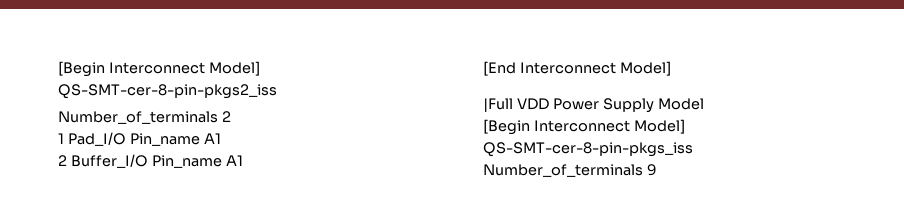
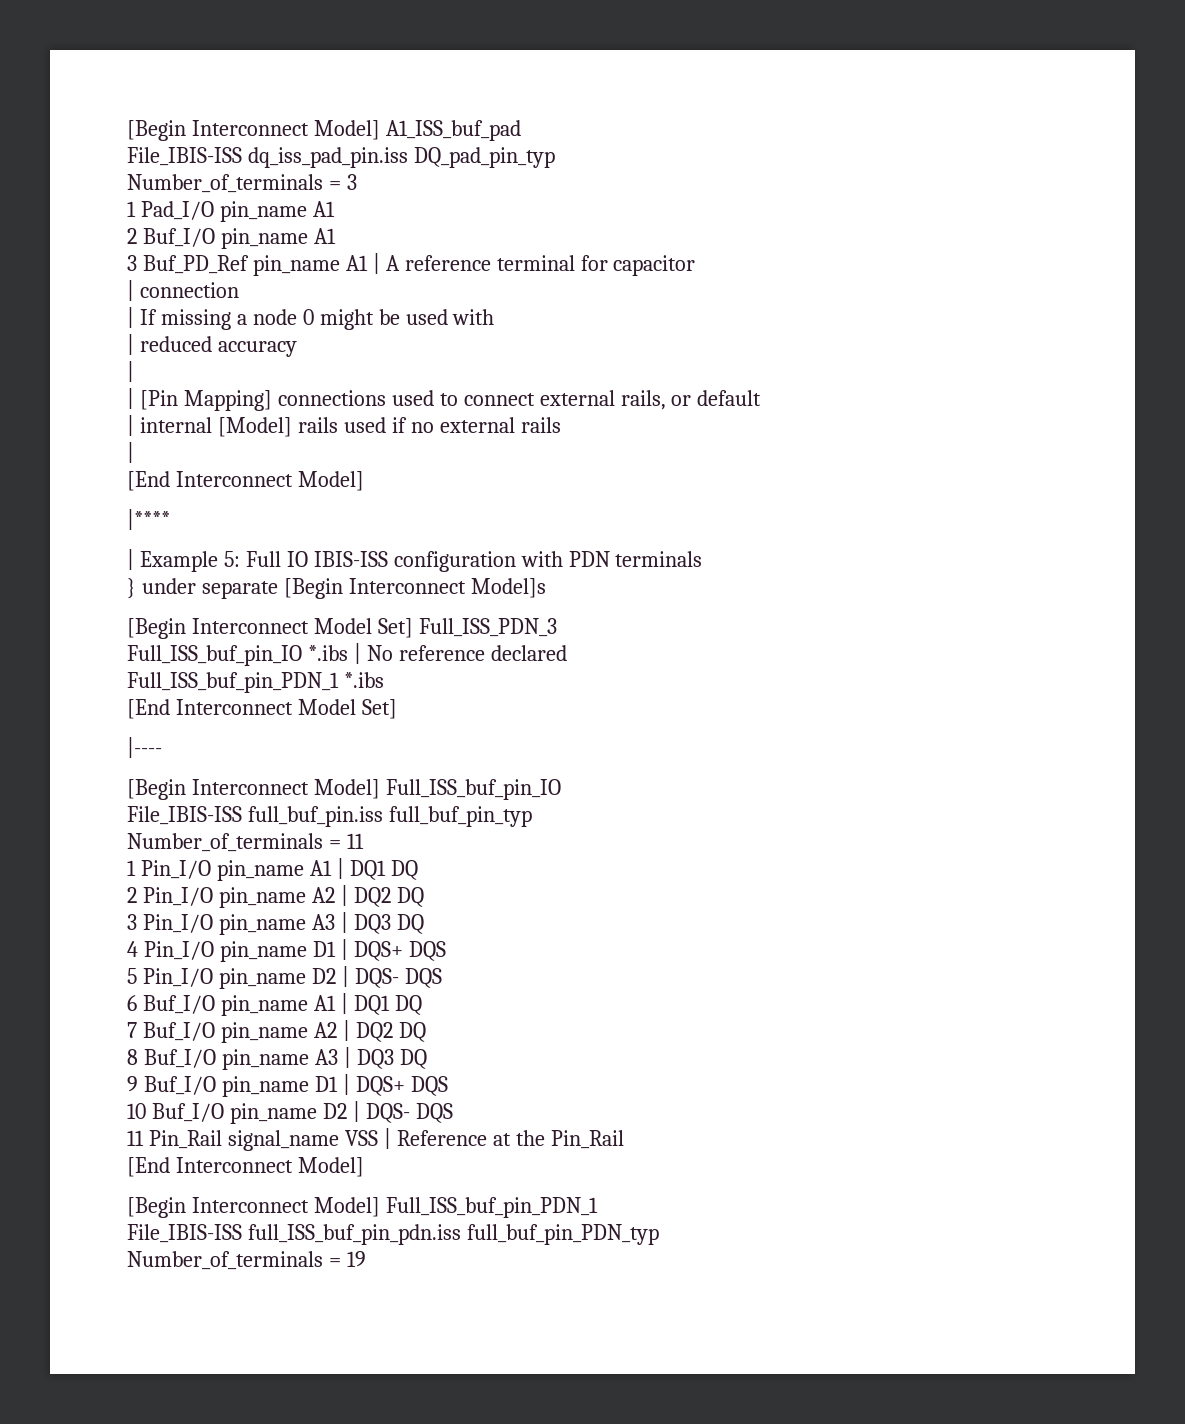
[58,61,260,77] [58,84,277,99] [58,111,231,124] [Begin Interconnect Model] QS-SMT-cer-8-pin-pkgs2_iss // Number_of_terminals 2 -> [127,120,521,141] [127,147,555,168] [127,174,357,193] [Begin Interconnect Model] A1_ISS_buf_pad // File_IBIS-ISS dq_iss_pad_pin.iss DQ_pad_pin_typ // Number_of_terminals = 3
[129,133,200,146] Pin_name -> [219,201,307,222] pin_name
[70,154,243,168] [483,61,671,76] [483,98,704,113] [483,119,685,135] [483,142,693,157] [483,164,657,177] Buffer_I/O Pin_name A1 // [End Interconnect Model] // |Full VDD Power Supply Model // [Begin Interconnect Model] QS-SMT-cer-8-pin-pkgs_iss // Number_of_terminals 9 -> [142,228,336,249] [127,253,696,276] [127,280,239,301] [127,307,495,330] [127,334,297,357] [127,361,134,382] [127,388,762,411] [127,415,561,437] [127,442,134,463] [127,471,364,491] [127,509,170,530] [127,549,703,572] [127,578,546,599] [127,618,557,639] [127,643,567,666] [127,672,384,693] [127,699,397,719] [127,737,162,758] [127,779,561,800] [127,806,532,827] [127,833,364,852] [127,858,418,881] [127,885,424,908] [127,912,424,935] [127,939,446,962] [127,966,442,989] [127,993,422,1016] [127,1020,426,1043] [127,1047,427,1070] [127,1074,448,1097] [127,1101,453,1124] [127,1128,624,1151] [127,1157,364,1177] [127,1197,598,1218] [127,1224,659,1245] [127,1251,366,1270] Buf_I/O pin_name A1 // 3 Buf_PD_Ref pin_name A1 | A reference terminal for capacitor // | connection // | If missing a node 0 might be used with // | reduced accuracy // | // | [Pin Mapping] connections used to connect external rails, or default // | internal [Model] rails used if no external rails // | // [End Interconnect Model] // |**** // | Example 5: Full IO IBIS-ISS configuration with PDN terminals // } under separate [Begin Interconnect Model]s // [Begin Interconnect Model Set] Full_ISS_PDN_3 // Full_ISS_buf_pin_IO *.ibs | No reference declared // Full_ISS_buf_pin_PDN_1 *.ibs // [End Interconnect Model Set] // |---- // [Begin Interconnect Model] Full_ISS_buf_pin_IO // File_IBIS-ISS full_buf_pin.iss full_buf_pin_typ // Number_of_terminals = 11 // 1 Pin_I/O pin_name A1 | DQ1 DQ // 2 Pin_I/O pin_name A2 | DQ2 DQ // 3 Pin_I/O pin_name A3 | DQ3 DQ // 4 Pin_I/O pin_name D1 | DQS+ DQS // 5 Pin_I/O pin_name D2 | DQS- DQS // 6 Buf_I/O pin_name A1 | DQ1 DQ // 7 Buf_I/O pin_name A2 | DQ2 DQ // 8 Buf_I/O pin_name A3 | DQ3 DQ // 9 Buf_I/O pin_name D1 | DQS+ DQS // 10 Buf_I/O pin_name D2 | DQS- DQS // 11 Pin_Rail signal_name VSS | Reference at the Pin_Rail // [End Interconnect Model] // [Begin Interconnect Model] Full_ISS_buf_pin_PDN_1 // File_IBIS-ISS full_ISS_buf_pin_pdn.iss full_buf_pin_PDN_typ // Number_of_terminals = 19

